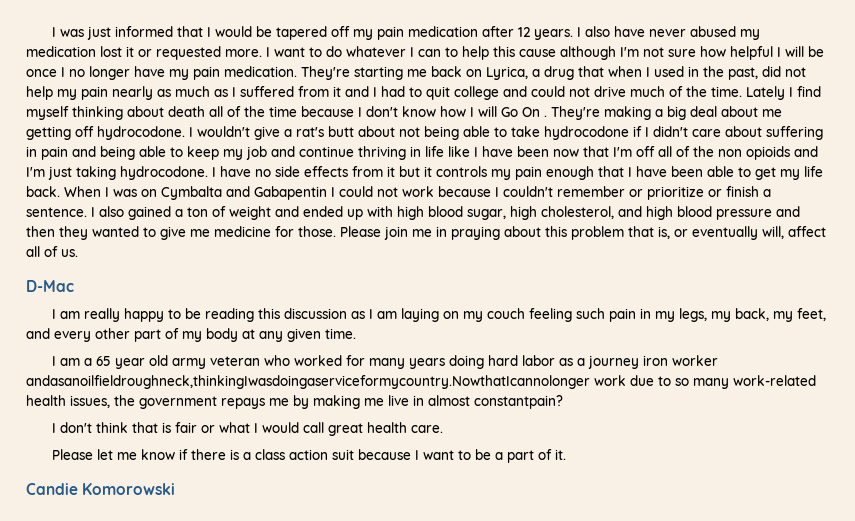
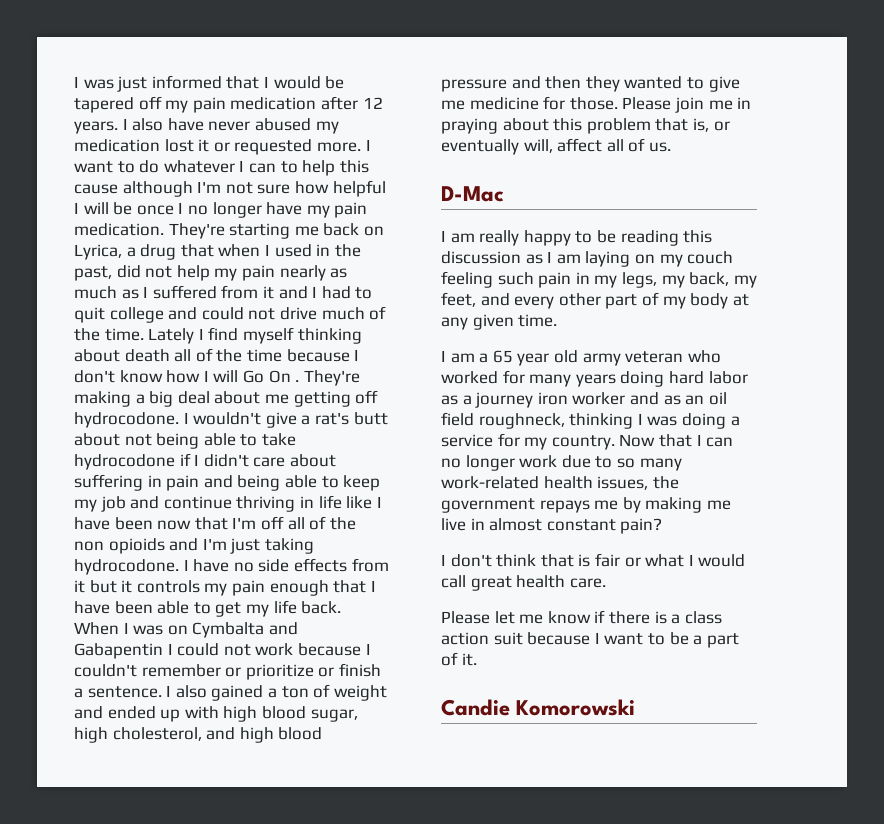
[26,375,590,389] andasanoilfieldroughneck,thinkingIwasdoingaserviceformycountry.NowthatIcannolonger -> [629,392,727,405] [441,412,740,429] [441,433,734,450] [441,455,515,471] and as an oil field roughneck, thinking I was doing a service for my country. Now that I can no longer
[474,395,563,409] constantpain? -> [546,518,663,534] constant pain?

